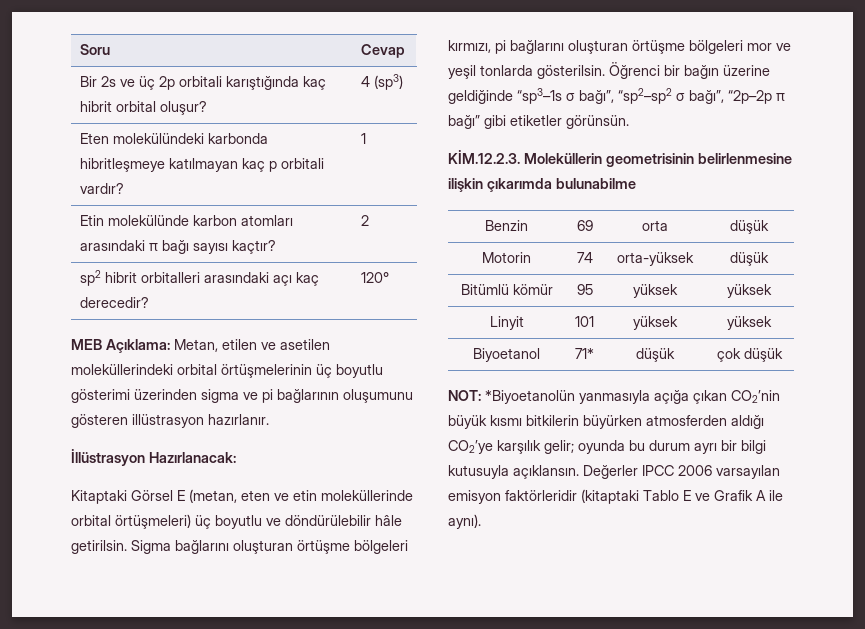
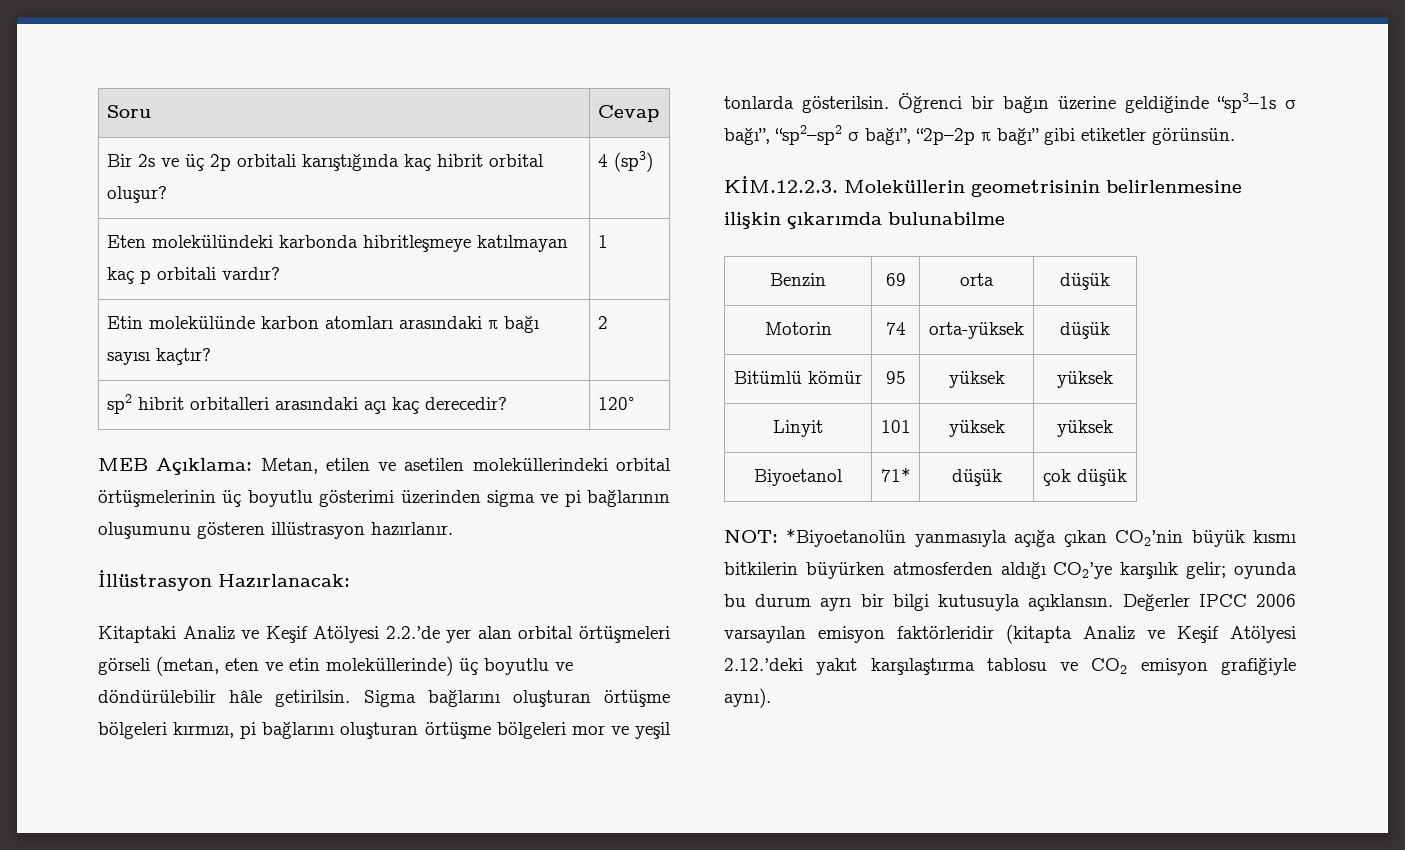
[131,490,185,501] Görsel E -> [182,626,670,643] [98,658,150,675] Analiz ve Keşif Atölyesi 2.2.’de yer alan orbital örtüşmeleri görseli
[321,490,413,501] [71,514,191,529] moleküllerinde orbital örtüşmeleri) -> [326,656,453,676] moleküllerinde)
[581,489,783,504] (kitaptaki Tablo E ve Grafik A ile -> [1006,624,1296,644] [724,658,1296,675] (kitapta Analiz ve Keşif Atölyesi 2.12.’deki yakıt karşılaştırma tablosu ve CO2 emisyon grafiğiyle

